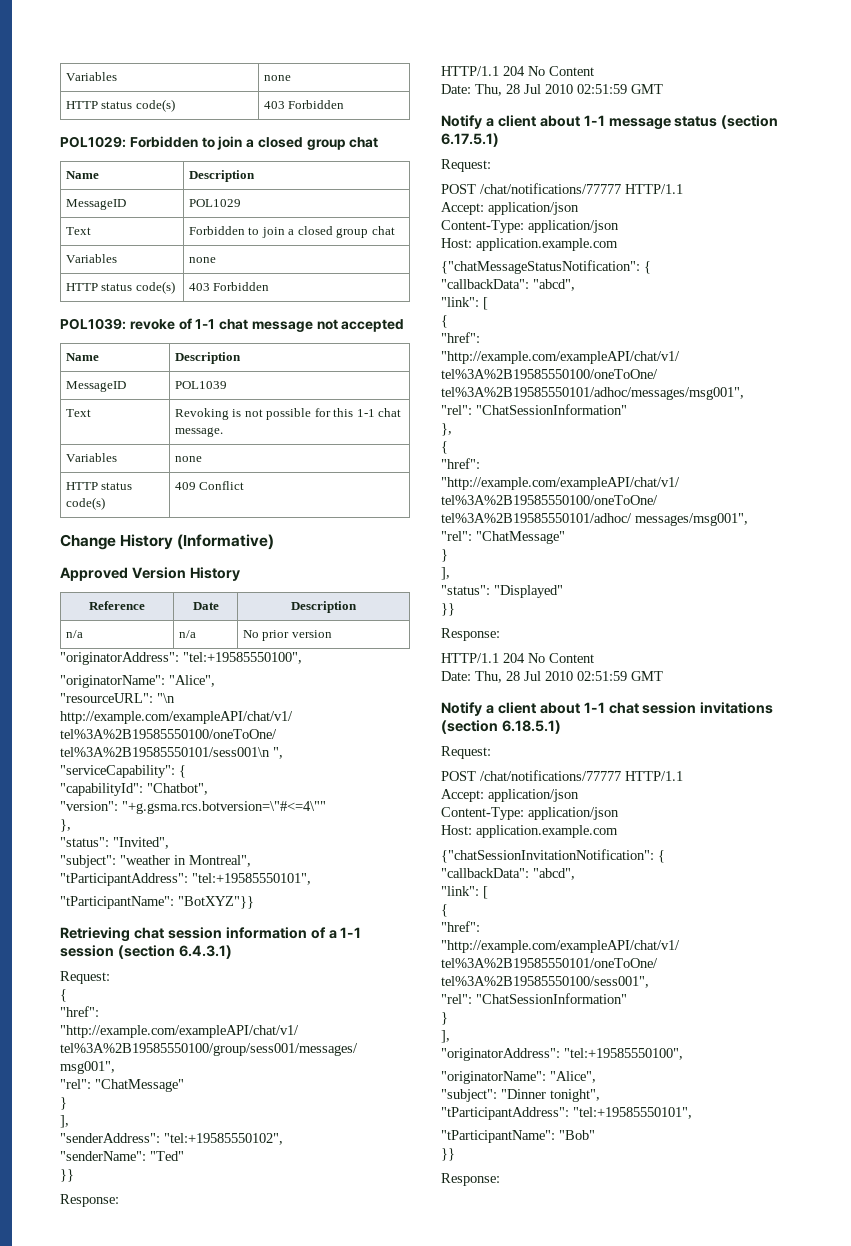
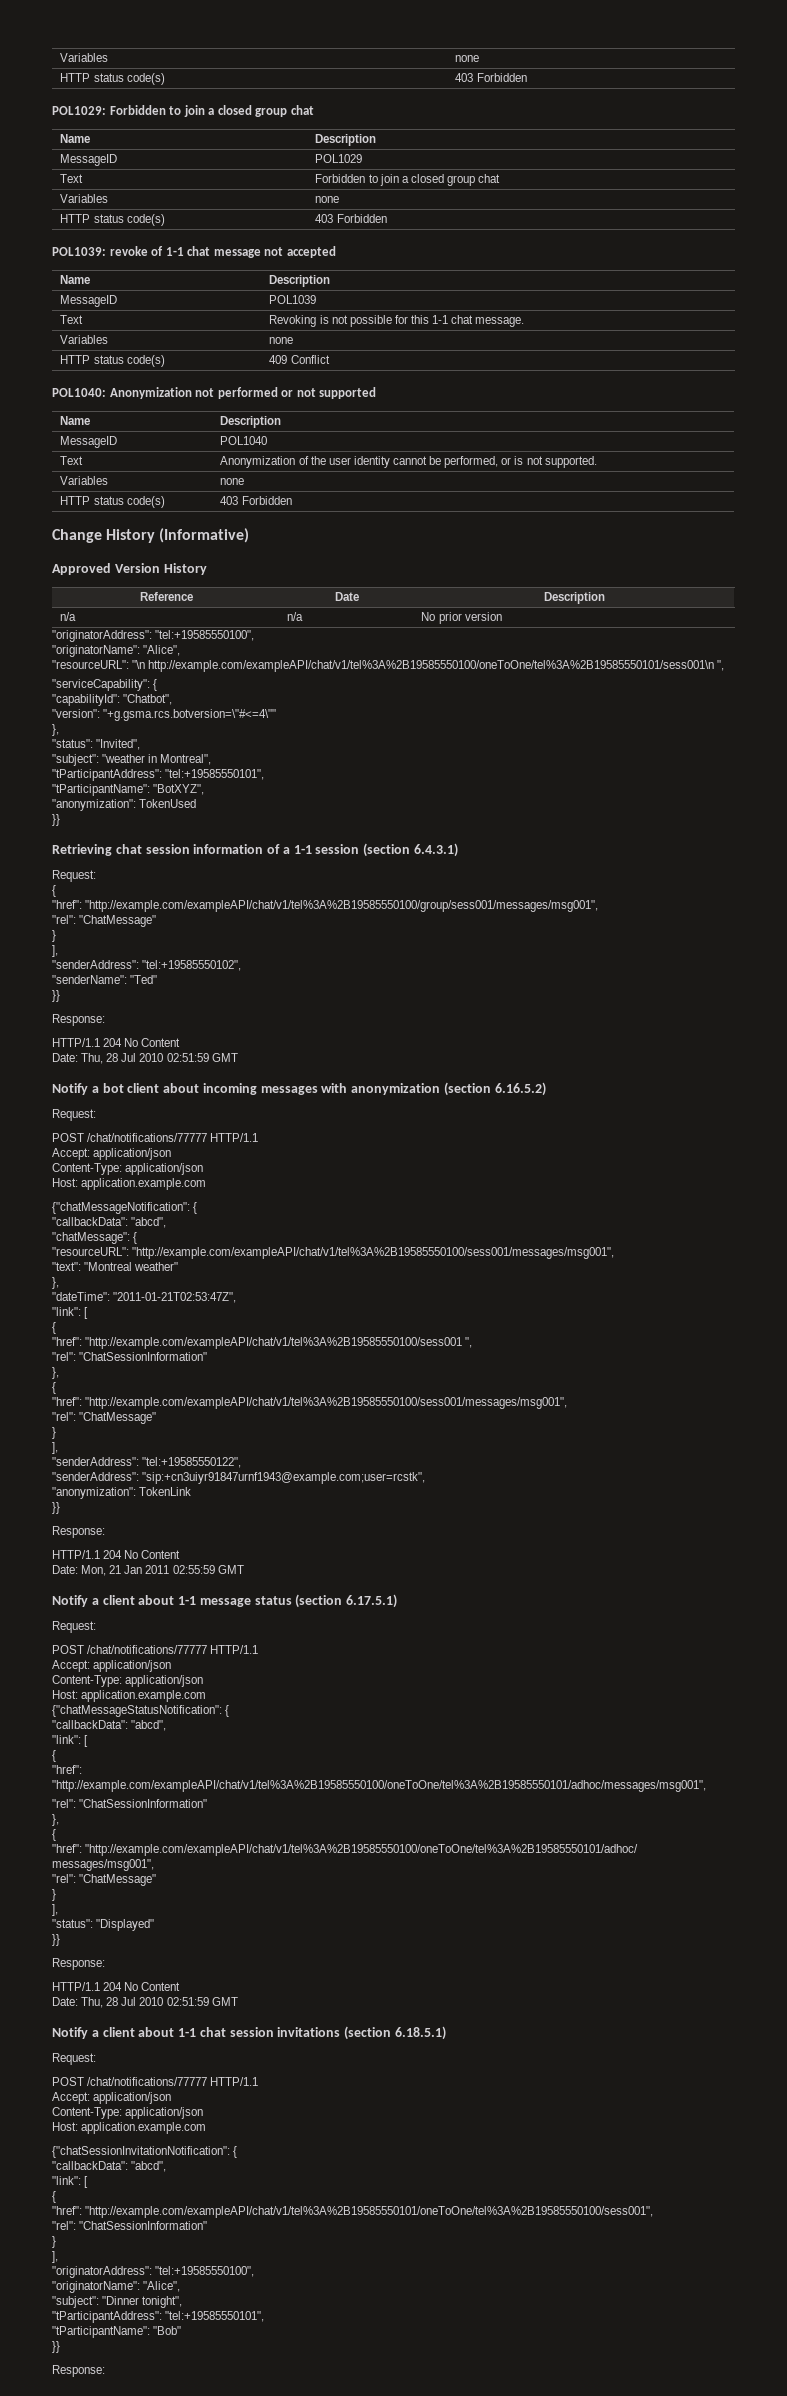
(245, 485) none -> [52,387,377,399] [60,416,91,425] [220,416,282,428] [60,436,118,448] [220,436,268,445] [60,456,84,465] [220,456,597,468] [60,476,109,485] [220,478,245,485] [60,496,165,508] [220,496,292,505] // POL1040: Anonymization not performed or not supported // Name | Description // MessageID | POL1040 // Text | Anonymization of the user identity cannot be performed, or is not supported. // Variables | none // HTTP status code(s) | 403 Forbidden
[178,896,254,909] "BotXYZ"}} -> [153,784,205,795] [52,799,197,811] [52,814,60,826] "BotXYZ", // "anonymization": TokenUsed // }}
(663, 89) none -> [52,1082,546,1096] [52,1109,96,1121] [52,1133,259,1142] [52,1148,172,1160] [52,1163,204,1175] [52,1178,207,1190] [52,1202,198,1214] [52,1217,167,1228] [52,1232,138,1244] [52,1247,615,1259] [52,1262,179,1271] [52,1277,59,1289] [52,1292,237,1303] [52,1307,89,1319] [52,1322,56,1334] [52,1337,473,1349] [52,1352,208,1361] [52,1367,59,1379] [52,1382,56,1394] [52,1397,568,1409] [52,1412,157,1424] [52,1427,56,1439] [52,1442,58,1454] [52,1457,242,1468] [52,1472,426,1484] [52,1487,192,1499] [52,1502,60,1514] [52,1526,105,1538] [52,1550,181,1559] [52,1565,244,1576] // Notify a bot client about incoming messages with anonymization (section 6.16.5.2) // Request: // POST /chat/notifications/77777 HTTP/1.1 // Accept: application/json // Content-Type: application/json // Host: application.example.com // {"chatMessageNotification": { // "callbackData": "abcd", // "chatMessage": { // "resourceURL": "http://example.com/exampleAPI/chat/v1/tel%3A%2B19585550100/sess001/messages/msg001", // "text": "Montreal weather" // }, // "dateTime": "2011-01-21T02:53:47Z", // "link": [ // { // "href": "http://example.com/exampleAPI/chat/v1/tel%3A%2B19585550100/sess001 ", // "rel": "ChatSessionInformation" // }, // { // "href": "http://example.com/exampleAPI/chat/v1/tel%3A%2B19585550100/sess001/messages/msg001", // "rel": "ChatMessage" // } // ], // "senderAddress": "tel:+19585550122", // "senderAddress": "sip:+cn3uiyr91847urnf1943@example.com;user=rcstk", // "anonymization": TokenLink // }} // Response: // HTTP/1.1 204 No Content // Date: Mon, 21 Jan 2011 02:55:59 GMT

